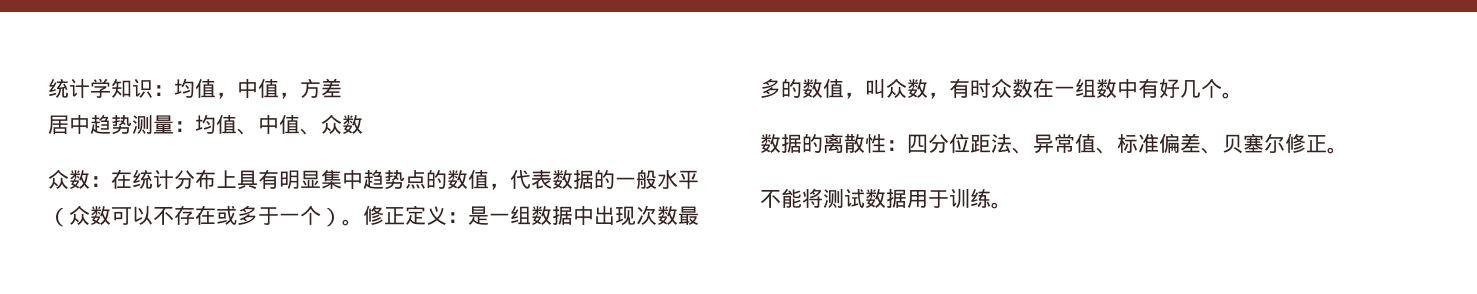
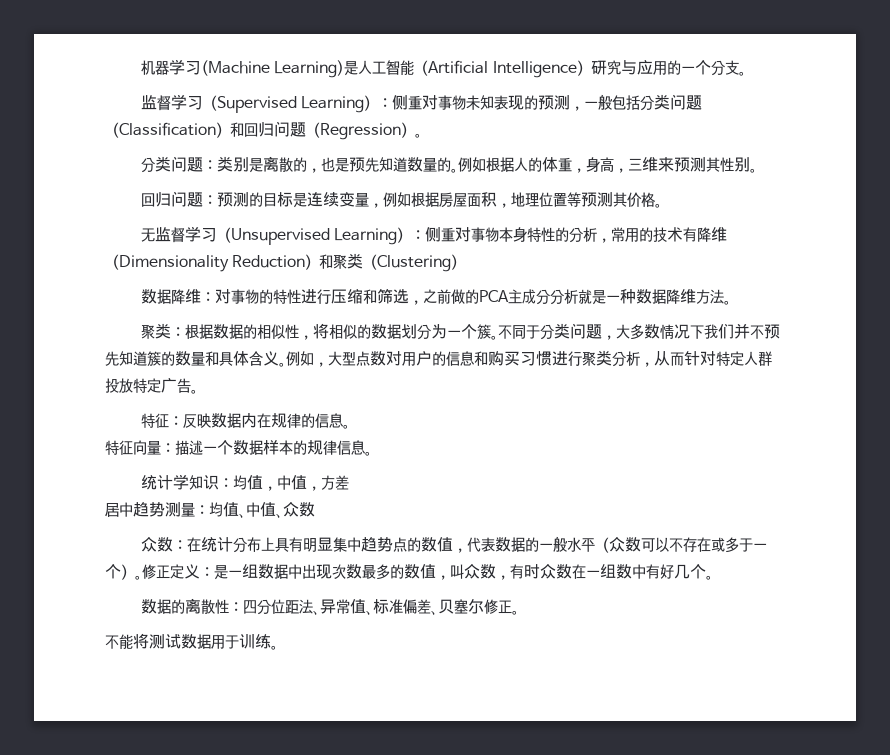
(48, 88) none -> [141,59,746,78] [141,94,703,113] [105,121,422,140] [141,156,758,173] [141,191,663,208] [141,226,728,245] [105,253,466,272] [141,288,732,305] [141,323,781,340] [105,350,772,367] [105,378,198,394] [141,413,351,429] [105,440,372,456] 机器学习(Machine Learning)是人工智能（Artificial Intelligence）研究与应用的一个分支。 // 监督学习（Supervised Learning）：侧重对事物未知表现的预测，一般包括分类问题（Classification）和回归问题（Regression）。 // 分类问题：类别是离散的，也是预先知道数量的。例如根据人的体重，身高，三维来预测其性别。 // 回归问题：预测的目标是连续变量，例如根据房屋面积，地理位置等预测其价格。 // 无监督学习（Unsupervised Learning）：侧重对事物本身特性的分析，常用的技术有降维（Dimensionality Reduction）和聚类（Clustering） // 数据降维：对事物的特性进行压缩和筛选，之前做的PCA主成分分析就是一种数据降维方法。 // 聚类：根据数据的相似性，将相似的数据划分为一个簇。不同于分类问题，大多数情况下我们并不预先知道簇的数量和具体含义。例如，大型点数对用户的信息和购买习惯进行聚类分析，从而针对特定人群投放特定广告。 // 特征：反映数据内在规律的信息。 // 特征向量：描述一个数据样本的规律信息。 //

